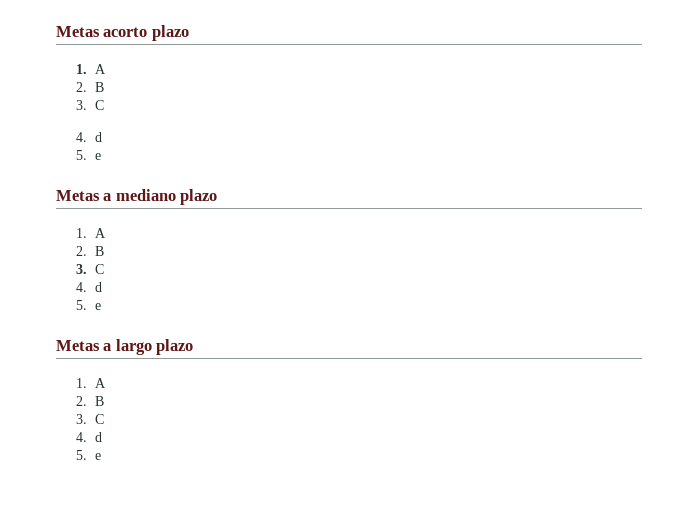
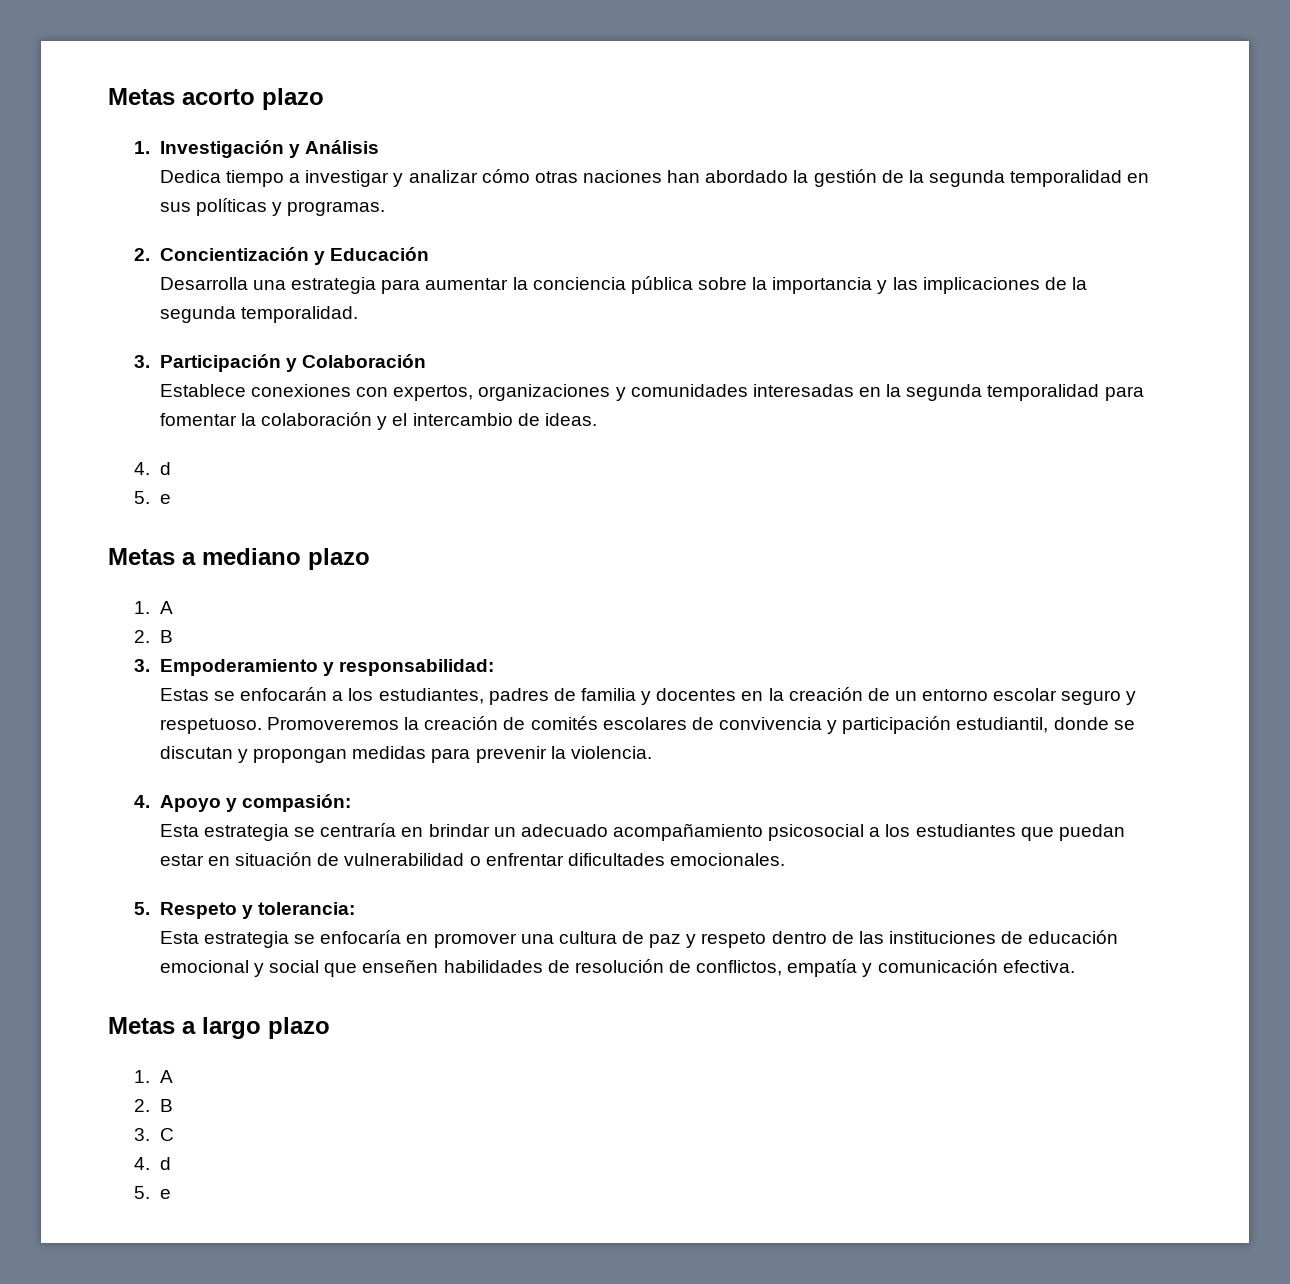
[95,64,107,74] [75,82,105,92] [75,100,105,110] A // 2. B // 3. C -> [159,140,380,158] [159,169,1150,187] [159,198,386,216] [133,247,430,265] [159,276,1087,294] [159,306,359,323] [133,354,427,372] [159,384,1144,401] [159,412,597,430] Investigación y Análisis // Dedica tiempo a investigar y analizar cómo otras naciones han abordado la gestión de la segunda temporalidad en sus políticas y programas. // 2. Concientización y Educación // Desarrolla una estrategia para aumentar la conciencia pública sobre la importancia y las implicaciones de la segunda temporalidad. // 3. Participación y Colaboración // Establece conexiones con expertos, organizaciones y comunidades interesadas en la segunda temporalidad para fomentar la colaboración y el intercambio de ideas.
[95,264,105,274] [75,282,103,292] [75,300,102,310] C // 4. d // 5. e -> [159,659,495,676] [159,687,1137,705] [159,716,1135,734] [159,746,652,763] [133,794,352,812] [159,823,1125,841] [159,852,785,866] [133,902,356,919] [159,930,1119,948] [159,959,1075,977] Empoderamiento y responsabilidad: // Estas se enfocarán a los estudiantes, padres de familia y docentes en la creación de un entorno escolar seguro y respetuoso. Promoveremos la creación de comités escolares de convivencia y participación estudiantil, donde se discutan y propongan medidas para prevenir la violencia. // 4. Apoyo y compasión: // Esta estrategia se centraría en brindar un adecuado acompañamiento psicosocial a los estudiantes que puedan estar en situación de vulnerabilidad o enfrentar dificultades emocionales. // 5. Respeto y tolerancia: // Esta estrategia se enfocaría en promover una cultura de paz y respeto dentro de las instituciones de educación emocional y social que enseñen habilidades de resolución de conflictos, empatía y comunicación efectiva.

